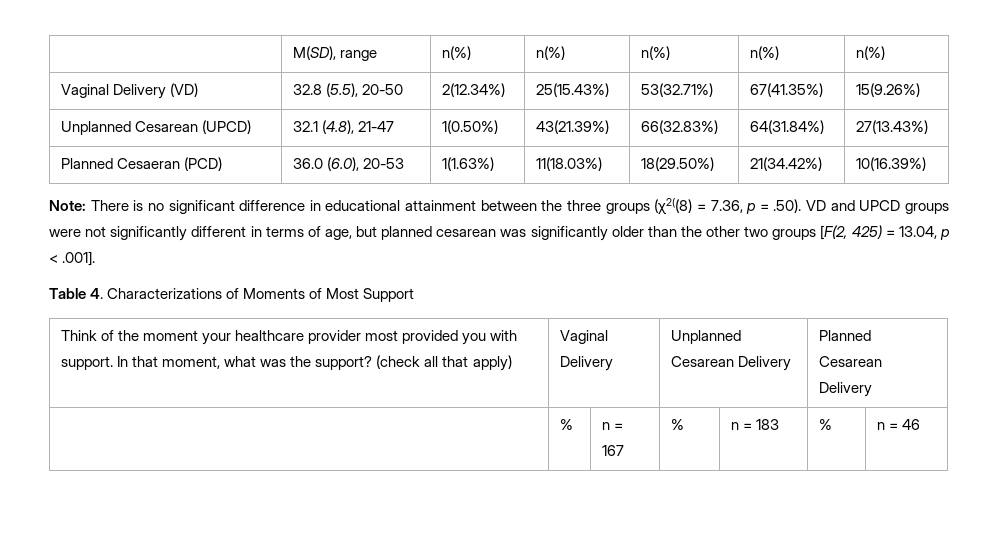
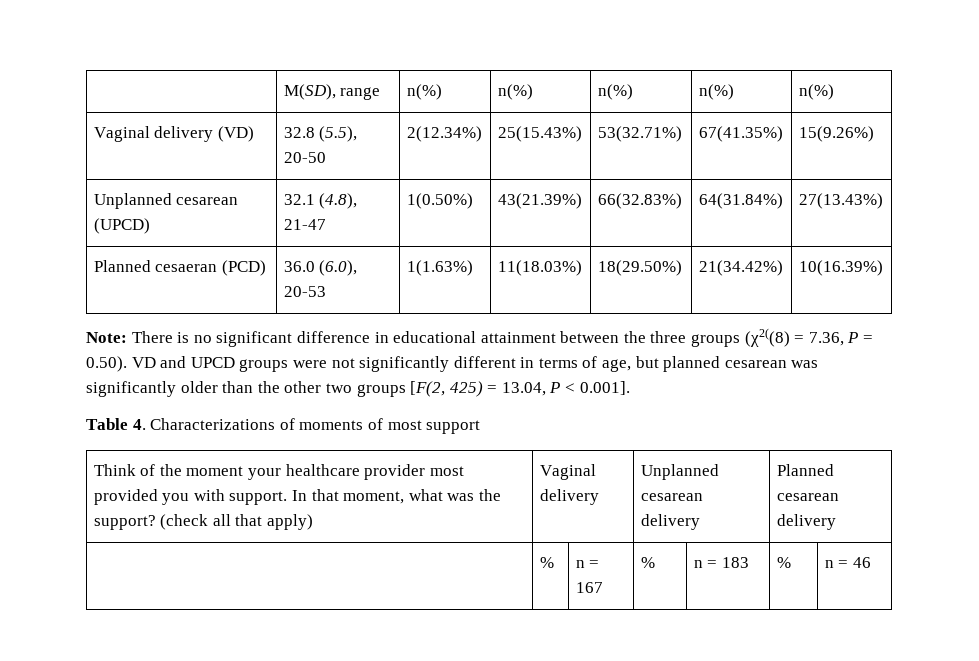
[113,84,167,99] Delivery -> [154,126,214,142] delivery
[135,121,199,132] Cesarean -> [176,197,239,205] cesarean
[117,158,181,169] Cesaeran -> [155,264,218,272] cesaeran
[746,199,802,214] p = .50). -> [847,332,874,343] [86,356,127,372] P = 0.50).
[940,229,951,240] [49,251,96,266] p < .001]. -> [549,381,630,395] P < 0.001].
[243,288,415,302] Moments of Most Support -> [299,418,481,434] moments of most support
[559,356,613,371] [670,330,741,344] [670,356,792,371] [818,330,871,341] [818,356,882,367] [818,382,872,397] Delivery | Unplanned Cesarean Delivery | Planned Cesarean Delivery -> [539,489,599,505] [640,464,719,480] [640,493,703,501] [640,514,700,530] [776,464,834,476] [776,493,839,501] [776,514,836,530] delivery | Unplanned cesarean delivery | Planned cesarean delivery

